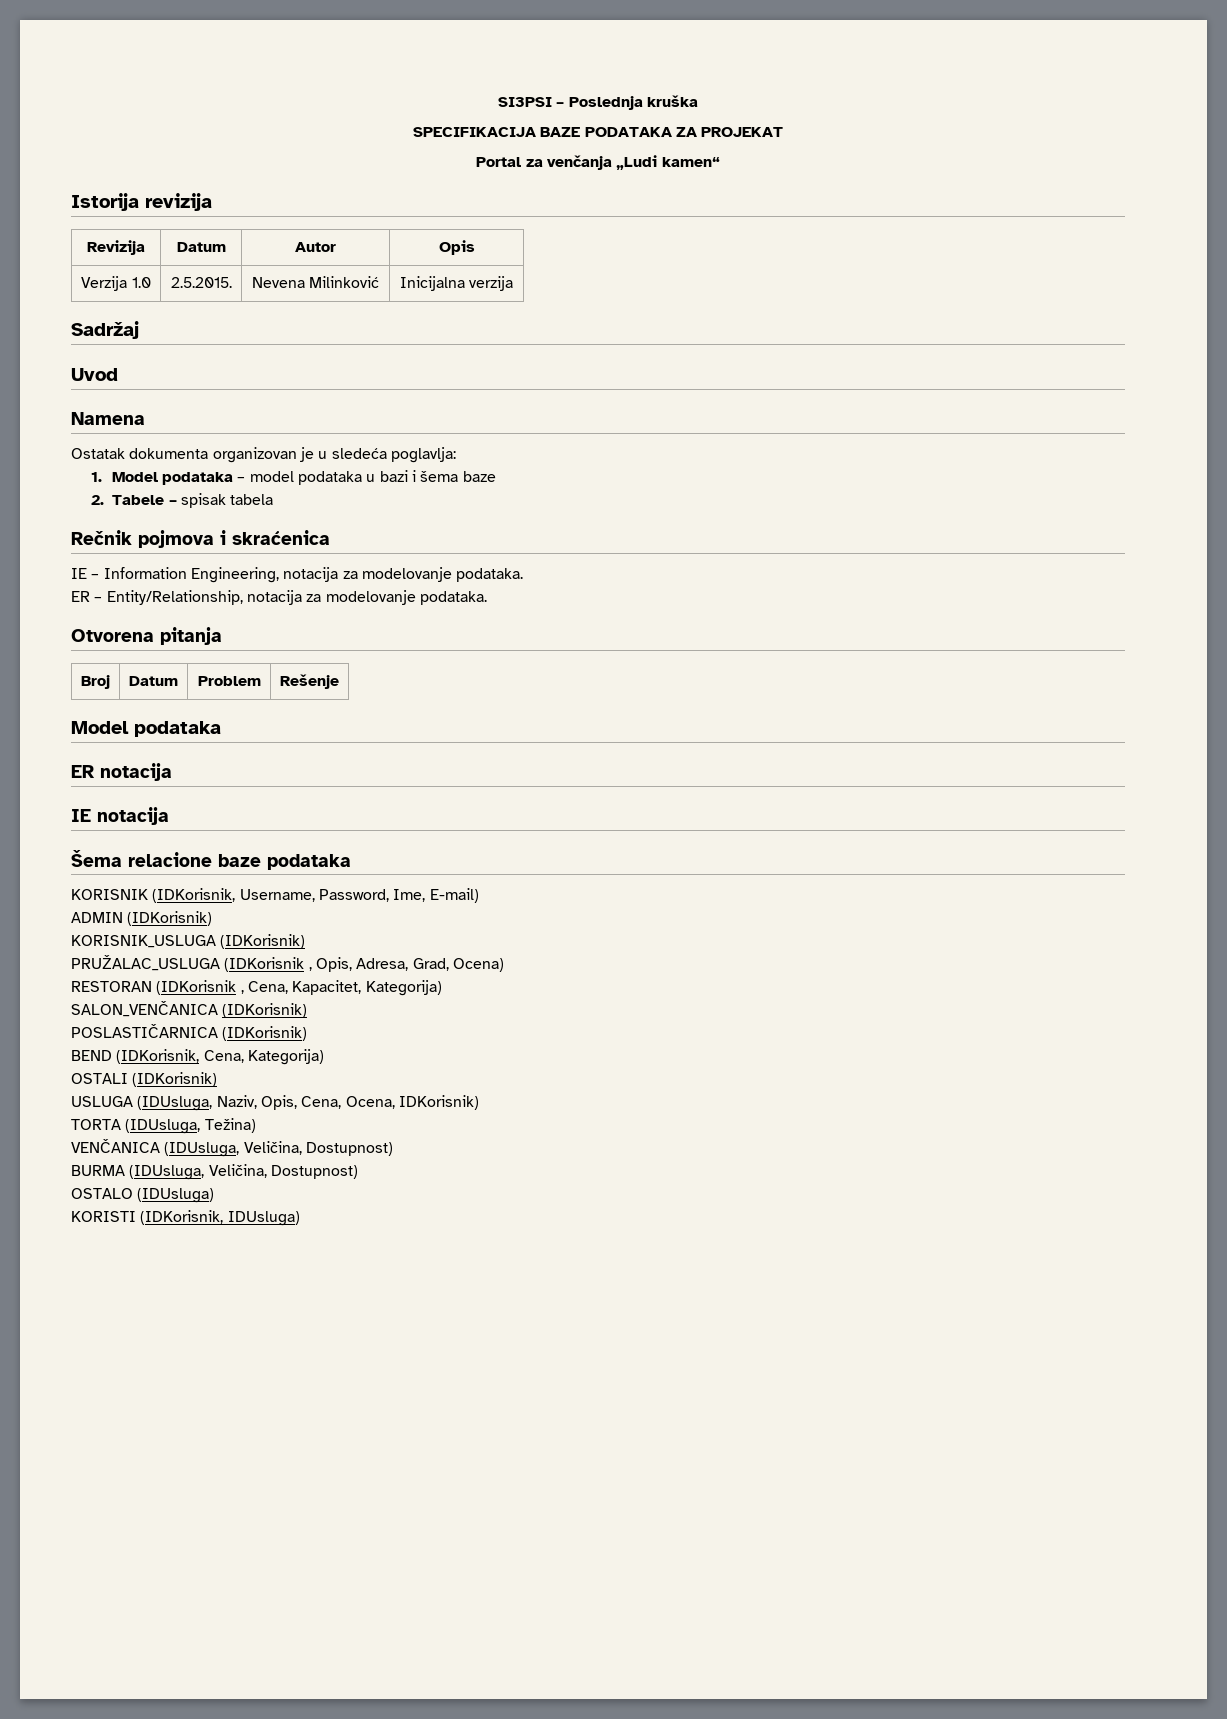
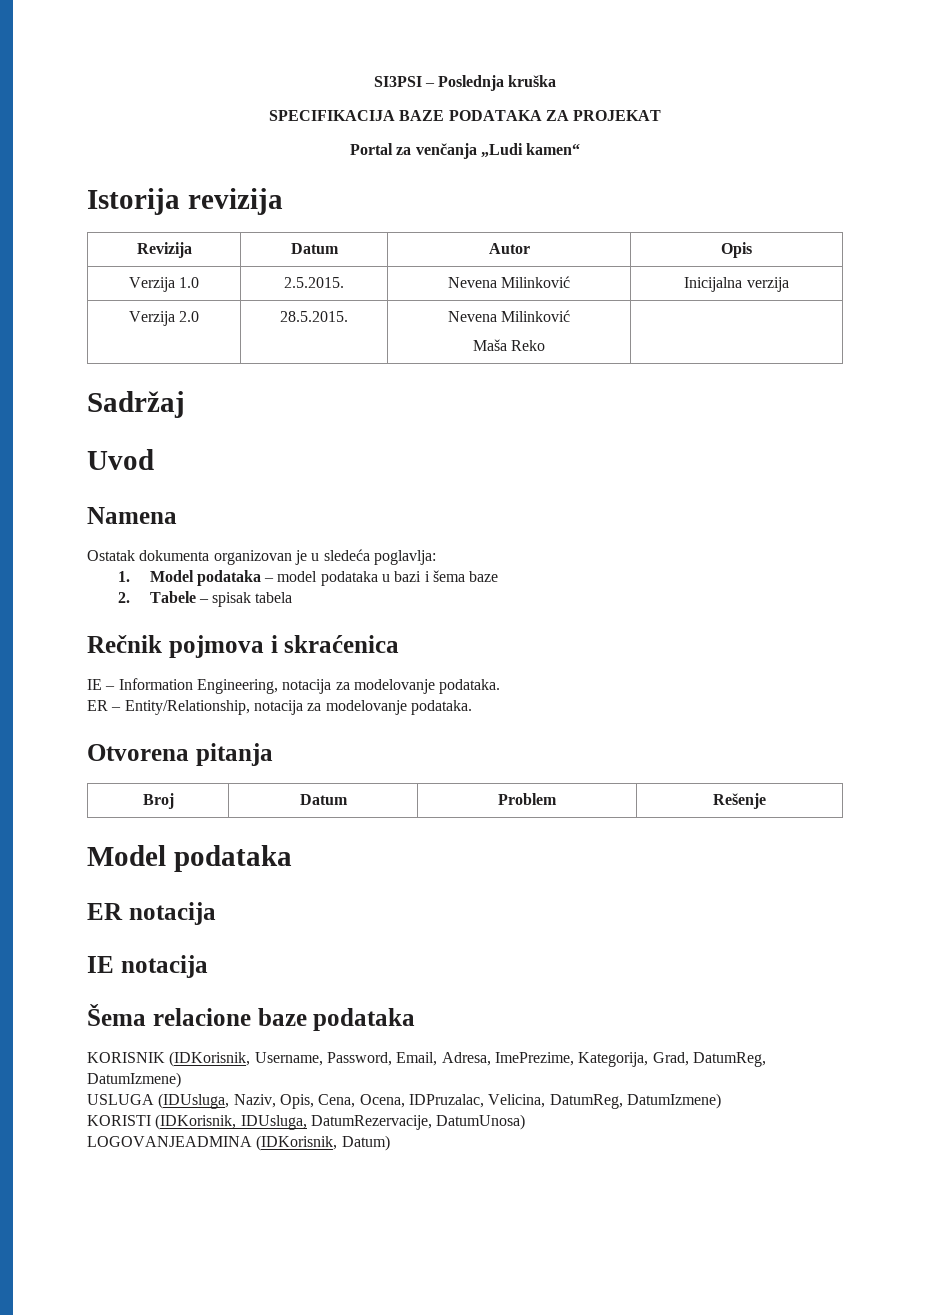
(514, 283) none -> [128,311,200,326] [280,311,348,322] [447,310,571,322] [472,339,546,351] // Verzija 2.0 | 28.5.2015. | Nevena Milinković // Maša Reko |
[393,888,479,903] [71,911,213,926] [71,934,306,949] [71,955,504,972] [71,980,442,996] [71,1001,308,1018] [71,1024,308,1041] [71,1049,324,1065] [71,1072,218,1087] Ime, E-mail) // ADMIN (IDKorisnik) // KORISNIK_USLUGA (IDKorisnik) // PRUŽALAC_USLUGA (IDKorisnik , Opis, Adresa, Grad, Ocena) // RESTORAN (IDKorisnik , Cena, Kapacitet, Kategorija) // SALON_VENČANICA (IDKorisnik) // POSLASTIČARNICA (IDKorisnik) // BEND (IDKorisnik, Cena, Kategorija) // OSTALI (IDKorisnik) -> [396,1052,766,1067] [87,1072,181,1088] Email, Adresa, ImePrezime, Kategorija, Grad, DatumReg, DatumIzmene)
[398,1095,479,1110] [71,1118,256,1134] [71,1139,393,1157] [71,1164,358,1180] [71,1188,215,1203] [71,1210,300,1226] IDKorisnik) // TORTA (IDUsluga, Težina) // VENČANICA (IDUsluga, Veličina, Dostupnost) // BURMA (IDUsluga, Veličina, Dostupnost) // OSTALO (IDUsluga) // KORISTI (IDKorisnik, IDUsluga) -> [408,1093,721,1109] [87,1114,526,1130] [87,1135,390,1151] IDPruzalac, Velicina, DatumReg, DatumIzmene) // KORISTI (IDKorisnik, IDUsluga, DatumRezervacije, DatumUnosa) // LOGOVANJEADMINA (IDKorisnik, Datum)

